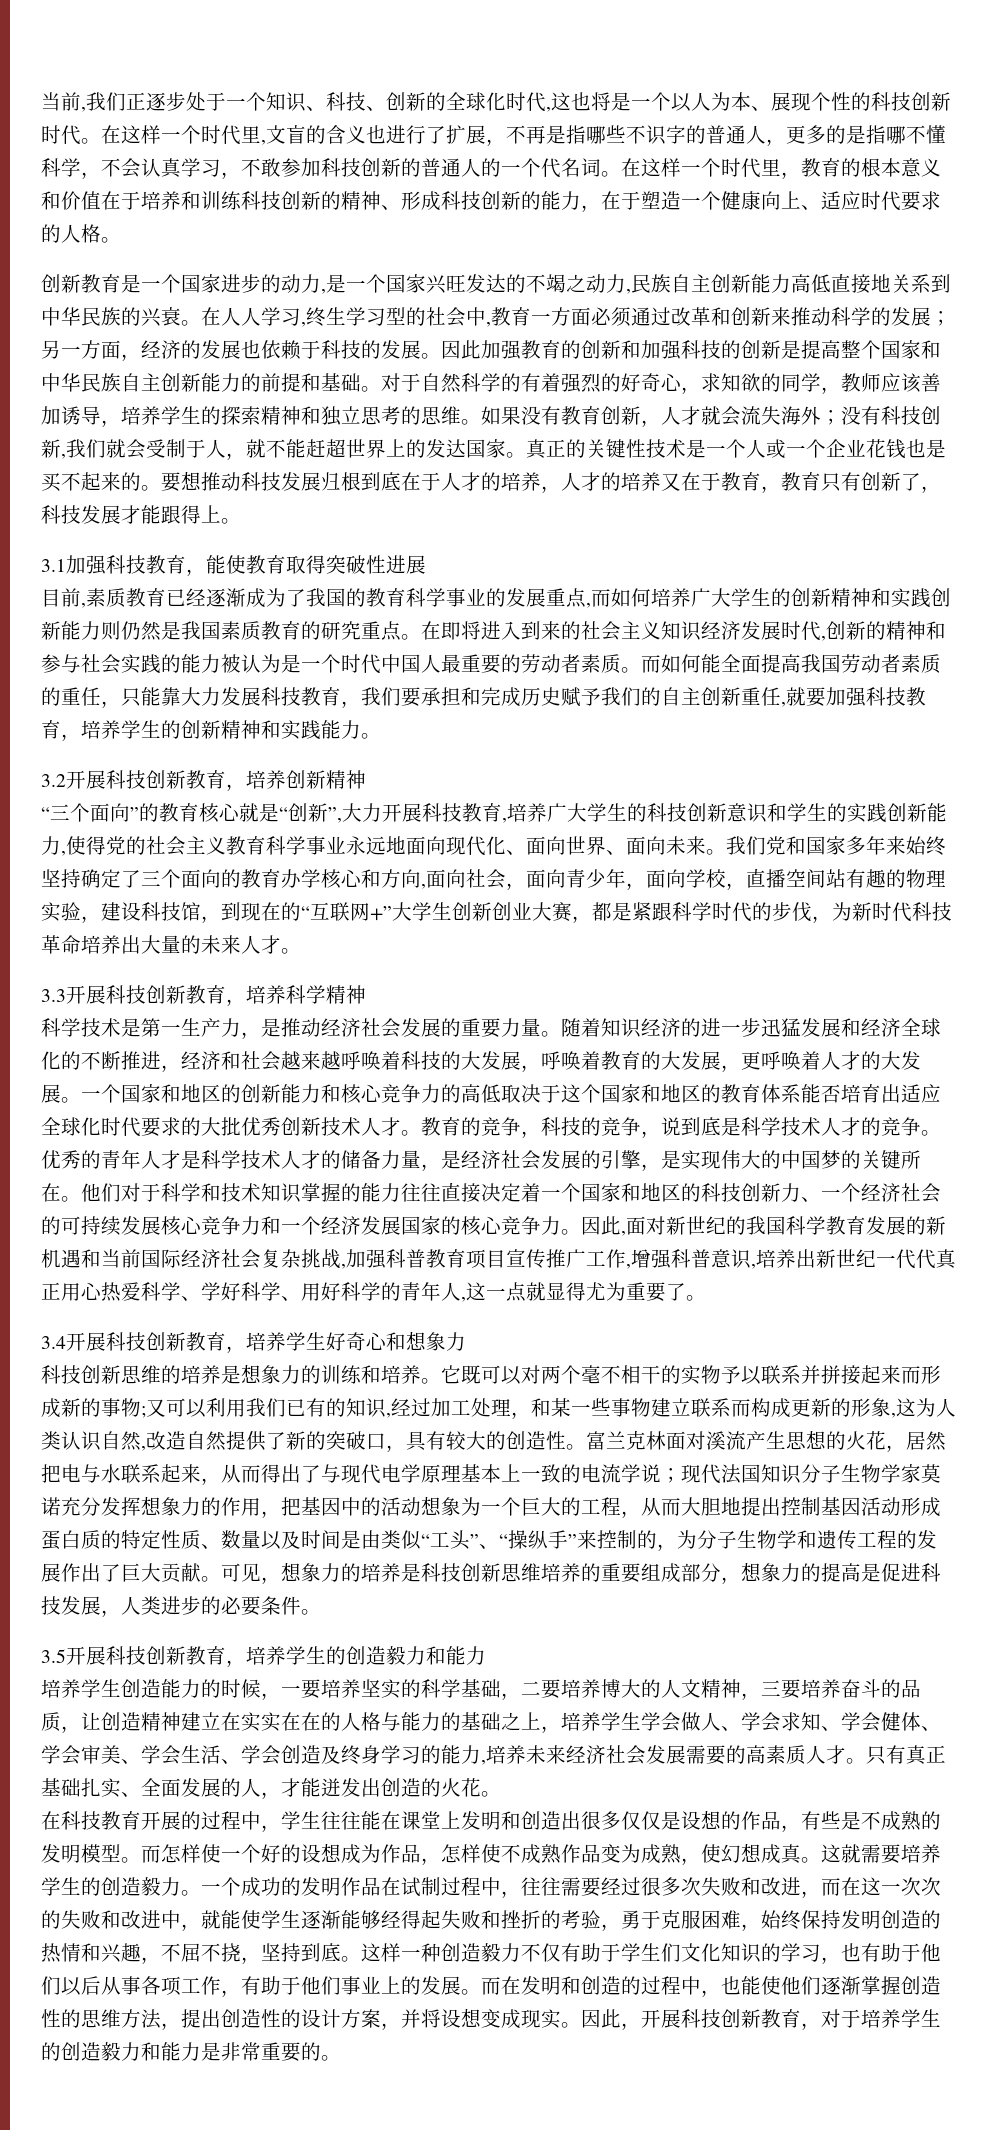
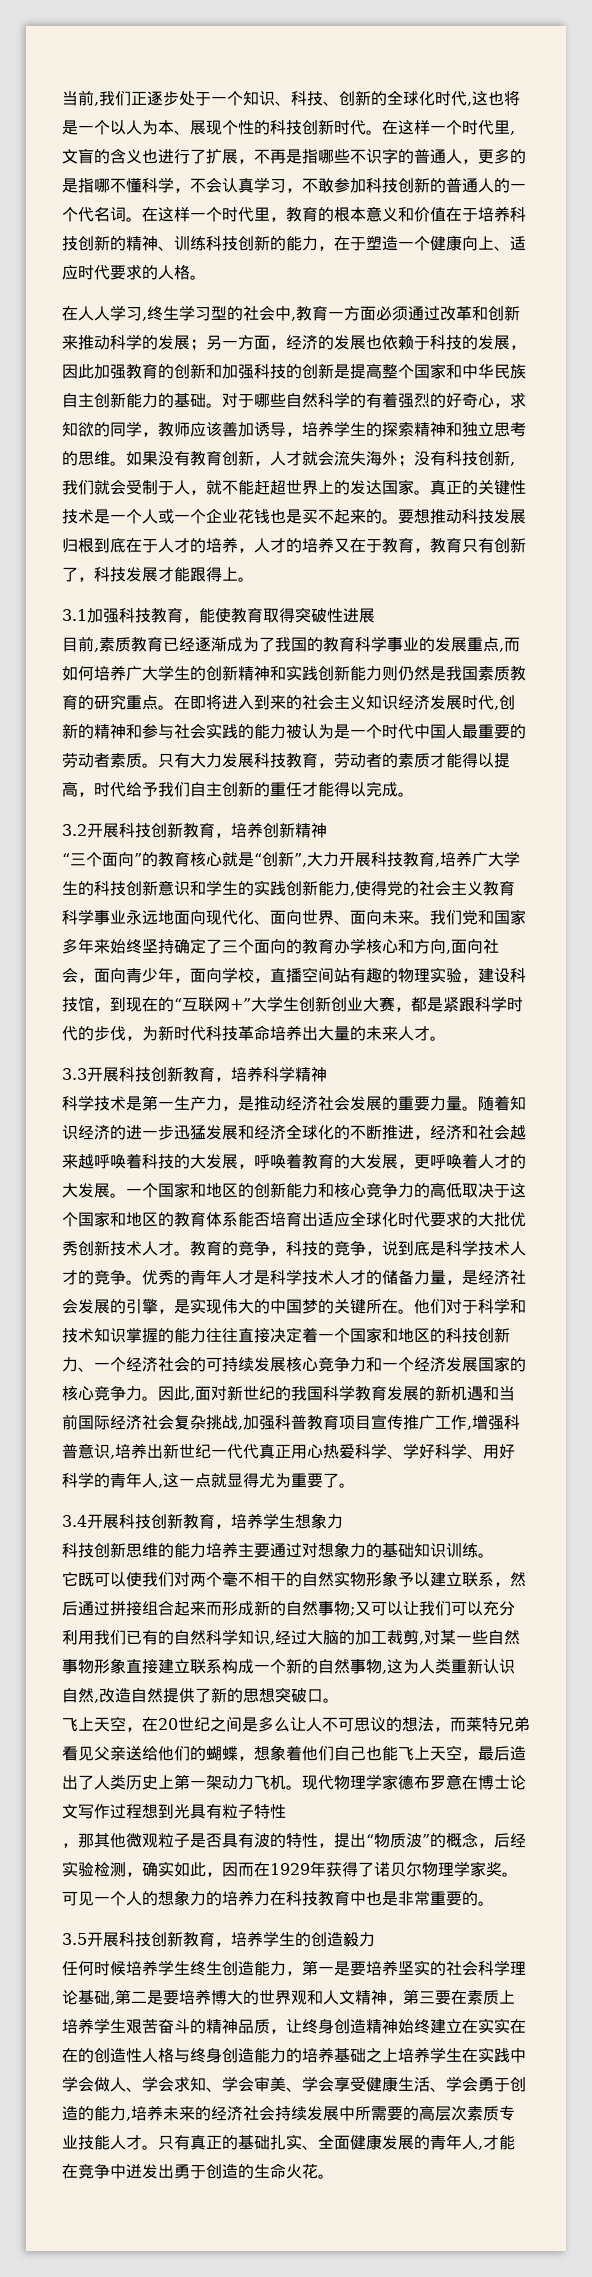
[181,191,242,210] 和训练 -> (510, 214) none
[401,191,441,211] 形成 -> [174,236,206,251] 训练
[41,273,951,294] [41,307,201,327] 创新教育是一个国家进步的动力,是一个国家兴旺发达的不竭之动力,民族自主创新能力高低直接地关系到中华民族的兴衰。 -> (206, 277) none
[421,353,441,359] 。 -> [510,345,526,350] ，
[261,373,321,392] 前提和 -> (174, 400) none
(421, 382) none -> [254,393,286,408] 哪些
[641,654,941,673] [41,687,181,708] 而如何能全面提高我国劳动者素质的重任，只能靠 -> [158,753,190,768] 只有
[361,687,926,707] [41,720,361,741] 我们要承担和完成历史赋予我们的自主创新重任,就要加强科技教育，培养学生的创新精神和实践能力 -> [334,753,510,768] [62,781,398,797] 劳动者的素质才能得以提高，时代给予我们自主创新的重任才能得以完成
[326,1332,406,1351] 好奇心和 -> (295, 1521) none
[181,1364,441,1384] 培养是想象力的训练和培养。 -> [174,1542,494,1558] 能力培养主要通过对想象力的基础知识训练。 //
(521, 1375) none -> [126,1572,174,1587] 使我们
[681,1365,861,1385] 实物予以联系并拼接 -> [302,1571,526,1587] [62,1600,174,1616] 自然实物形象予以建立联系，然后通过拼接组合
(101, 1407) none -> [286,1601,318,1616] 自然
(206, 1408) none -> [403,1601,515,1616] 让我们可以充分
(346, 1407) none -> [174,1629,238,1645] 自然科学
[431,1398,891,1419] 加工处理，和某一些事物建立联系而构成更新的形象 -> [307,1630,520,1645] [62,1658,382,1674] 大脑的加工裁剪,对某一些自然事物形象直接建立联系构成一个新的自然事物
(61, 1440) none -> [451,1658,483,1674] 重新
[326,1430,946,1452] [41,1464,941,1485] [41,1496,941,1518] [41,1530,937,1551] [41,1562,941,1584] [41,1596,301,1617] 突破口，具有较大的创造性。富兰克林面对溪流产生思想的火花，居然把电与水联系起来，从而得出了与现代电学原理基本上一致的电流学说；现代法国知识分子生物学家莫诺充分发挥想象力的作用，把基因中的活动想象为一个巨大的工程，从而大胆地提出控制基因活动形成蛋白质的特定性质、数量以及时间是由类似“工头”、“操纵手”来控制的，为分子生物学和遗传工程的发展作出了巨大贡献。可见，想象力的培养是科技创新思维培养的重要组成部分，想象力的提高是促进科技发展，人类进步的必要条件 -> [243,1687,339,1703] [62,1716,530,1732] [62,1745,526,1761] [62,1774,526,1790] [62,1804,286,1819] [62,1832,526,1848] [62,1861,518,1877] [62,1890,478,1906] 思想突破口。 // 飞上天空，在20世纪之间是多么让人不可思议的想法，而莱特兄弟看见父亲送给他们的蝴蝶，想象着他们自己也能飞上天空，最后造出了人类历史上第一架动力飞机。现代物理学家德布罗意在博士论文写作过程想到光具有粒子特性 // ，那其他微观粒子是否具有波的特性，提出“物质波”的概念，后经实验检测，确实如此，因而在1929年获得了诺贝尔物理学家奖。可见一个人的想象力的培养力在科技教育中也是非常重要的
[426,1646,486,1665] [41,1679,301,1700] 和能力 // 培养学生创造能力的时候，一 -> [62,1960,350,1976] // 任何时候培养学生终生创造能力，第一是
[421,1679,541,1700] 科学基础，二 -> [446,1960,526,1976] [62,1989,163,2005] 社会科学理论基础,第二是
(661, 1688) none -> [259,1990,323,2005] 世界观和
[761,1679,901,1699] 三要培养奋斗的 -> [403,1989,515,2005] [62,2018,238,2034] 第三要在素质上培养学生艰苦奋斗的精神
(101, 1721) none -> [302,2018,334,2034] 终身
(181, 1721) none -> [398,2019,430,2034] 始终
[341,1712,461,1731] 人格与能力的 -> [94,2047,334,2063] 创造性人格与终身创造能力的培养
[541,1712,641,1733] ，培养学生 -> [398,2047,526,2063] 培养学生在实践中
[881,1712,941,1731] [41,1745,81,1765] 健体、学会 -> (254, 2084) none
(181, 1755) none -> [334,2076,398,2092] 享受健康
[281,1745,421,1765] 创造及终身学习 -> [478,2077,526,2092] [62,2106,78,2121] 勇于创造
[566,1745,806,1765] 经济社会发展需要的高素质 -> [195,2105,515,2121] [62,2135,110,2150] 的经济社会持续发展中所需要的高层次素质专业技能
(946, 1754) none -> [222,2135,238,2150] 的
[181,1778,501,1799] [41,1810,941,1832] [41,1843,941,1865] [41,1877,941,1898] [41,1909,941,1931] [41,1943,941,1964] [41,1976,941,1997] [41,2008,941,2030] [41,2042,321,2062] 发展的人，才能迸发出创造的火花。 // 在科技教育开展的过程中，学生往往能在课堂上发明和创造出很多仅仅是设想的作品，有些是不成熟的发明模型。而怎样使一个好的设想成为作品，怎样使不成熟作品变为成熟，使幻想成真。这就需要培养学生的创造毅力。一个成功的发明作品在试制过程中，往往需要经过很多次失败和改进，而在这一次次的失败和改进中，就能使学生逐渐能够经得起失败和挫折的考验，勇于克服困难，始终保持发明创造的热情和兴趣，不屈不挠，坚持到底。这样一种创造毅力不仅有助于学生们文化知识的学习，也有助于他们以后从事各项工作，有助于他们事业上的发展。而在发明和创造的过程中，也能使他们逐渐掌握创造性的思维方法，提出创造性的设计方案，并将设想变成现实。因此，开展科技创新教育，对于培养学生的创造毅力和能力是非常重要的 -> [350,2134,515,2150] [62,2163,318,2179] 健康发展的青年人,才能在竞争中迸发出勇于创造的生命火花

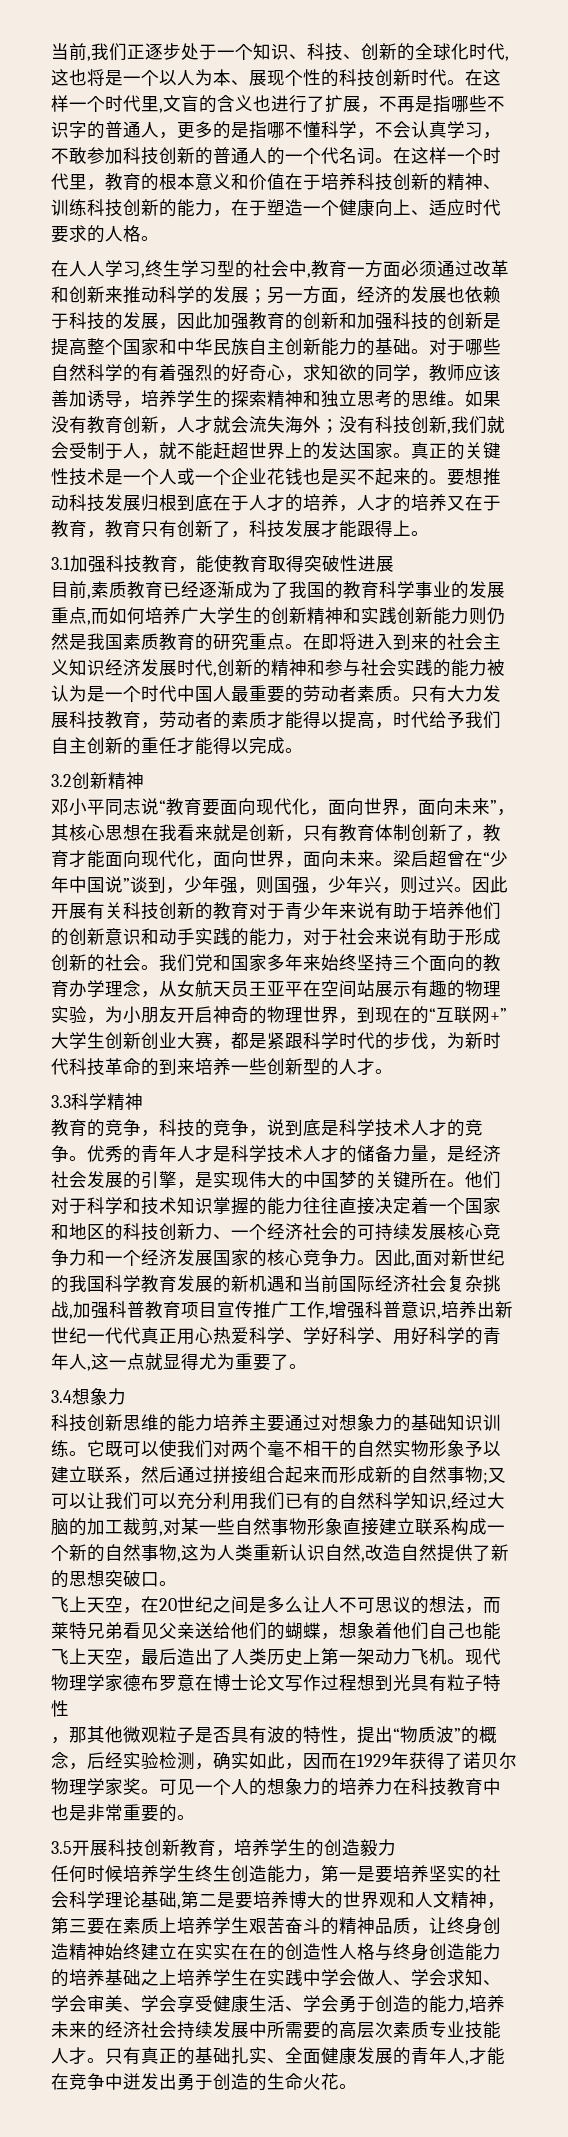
[87,822,327,838] [62,851,520,867] [62,880,515,896] [62,909,414,925] 开展科技创新教育，培养创新精神 // “三个面向”的教育核心就是“创新”,大力开展科技教育,培养广大学生的科技创新意识和学生的实践创新能力,使得党的社会主义教育科学事业永远地面向现代化、面向世界、面向未来 -> [72,772,144,790] [51,798,515,816] [51,824,501,842] [51,850,508,868] [51,876,508,894] [51,902,501,920] [51,928,501,946] [51,954,141,972] 创新精神 // 邓小平同志说“教育要面向现代化，面向世界，面向未来”，其核心思想在我看来就是创新，只有教育体制创新了，教育才能面向现代化，面向世界，面向未来。梁启超曾在“少年中国说”谈到，少年强，则国强，少年兴，则过兴。因此开展有关科技创新的教育对于青少年来说有助于培养他们的创新意识和动手实践的能力，对于社会来说有助于形成创新的社会
[174,938,222,954] 确定了 -> (393, 963) none
[366,939,499,954] [62,967,526,983] [62,997,94,1012] 核心和方向,面向社会，面向青少年，面向学校，直播空间站有趣的物理实验，建设科技馆 -> [105,980,501,998] [51,1006,339,1024] 理念，从女航天员王亚平在空间站展示有趣的物理实验，为小朋友开启神奇的物理世界
[270,1025,446,1041] [62,1066,327,1082] [62,1095,526,1111] [62,1124,526,1140] [62,1153,526,1169] [62,1182,526,1198] [62,1211,526,1227] [62,1240,190,1256] 培养出大量的未来人才。 // 3.3开展科技创新教育，培养科学精神 // 科学技术是第一生产力，是推动经济社会发展的重要力量。随着知识经济的进一步迅猛发展和经济全球化的不断推进，经济和社会越来越呼唤着科技的大发展，呼唤着教育的大发展，更呼唤着人才的大发展。一个国家和地区的创新能力和核心竞争力的高低取决于这个国家和地区的教育体系能否培育出适应全球化时代要求的大批优秀创新技术人才。 -> [141,1058,393,1076] [51,1093,143,1110] 的到来培养一些创新型的人才。 // 3.3科学精神 //
[87,1513,295,1529] 开展科技创新教育，培养学生 -> (72, 1396) none
(494, 1555) // -> (87, 1453) none

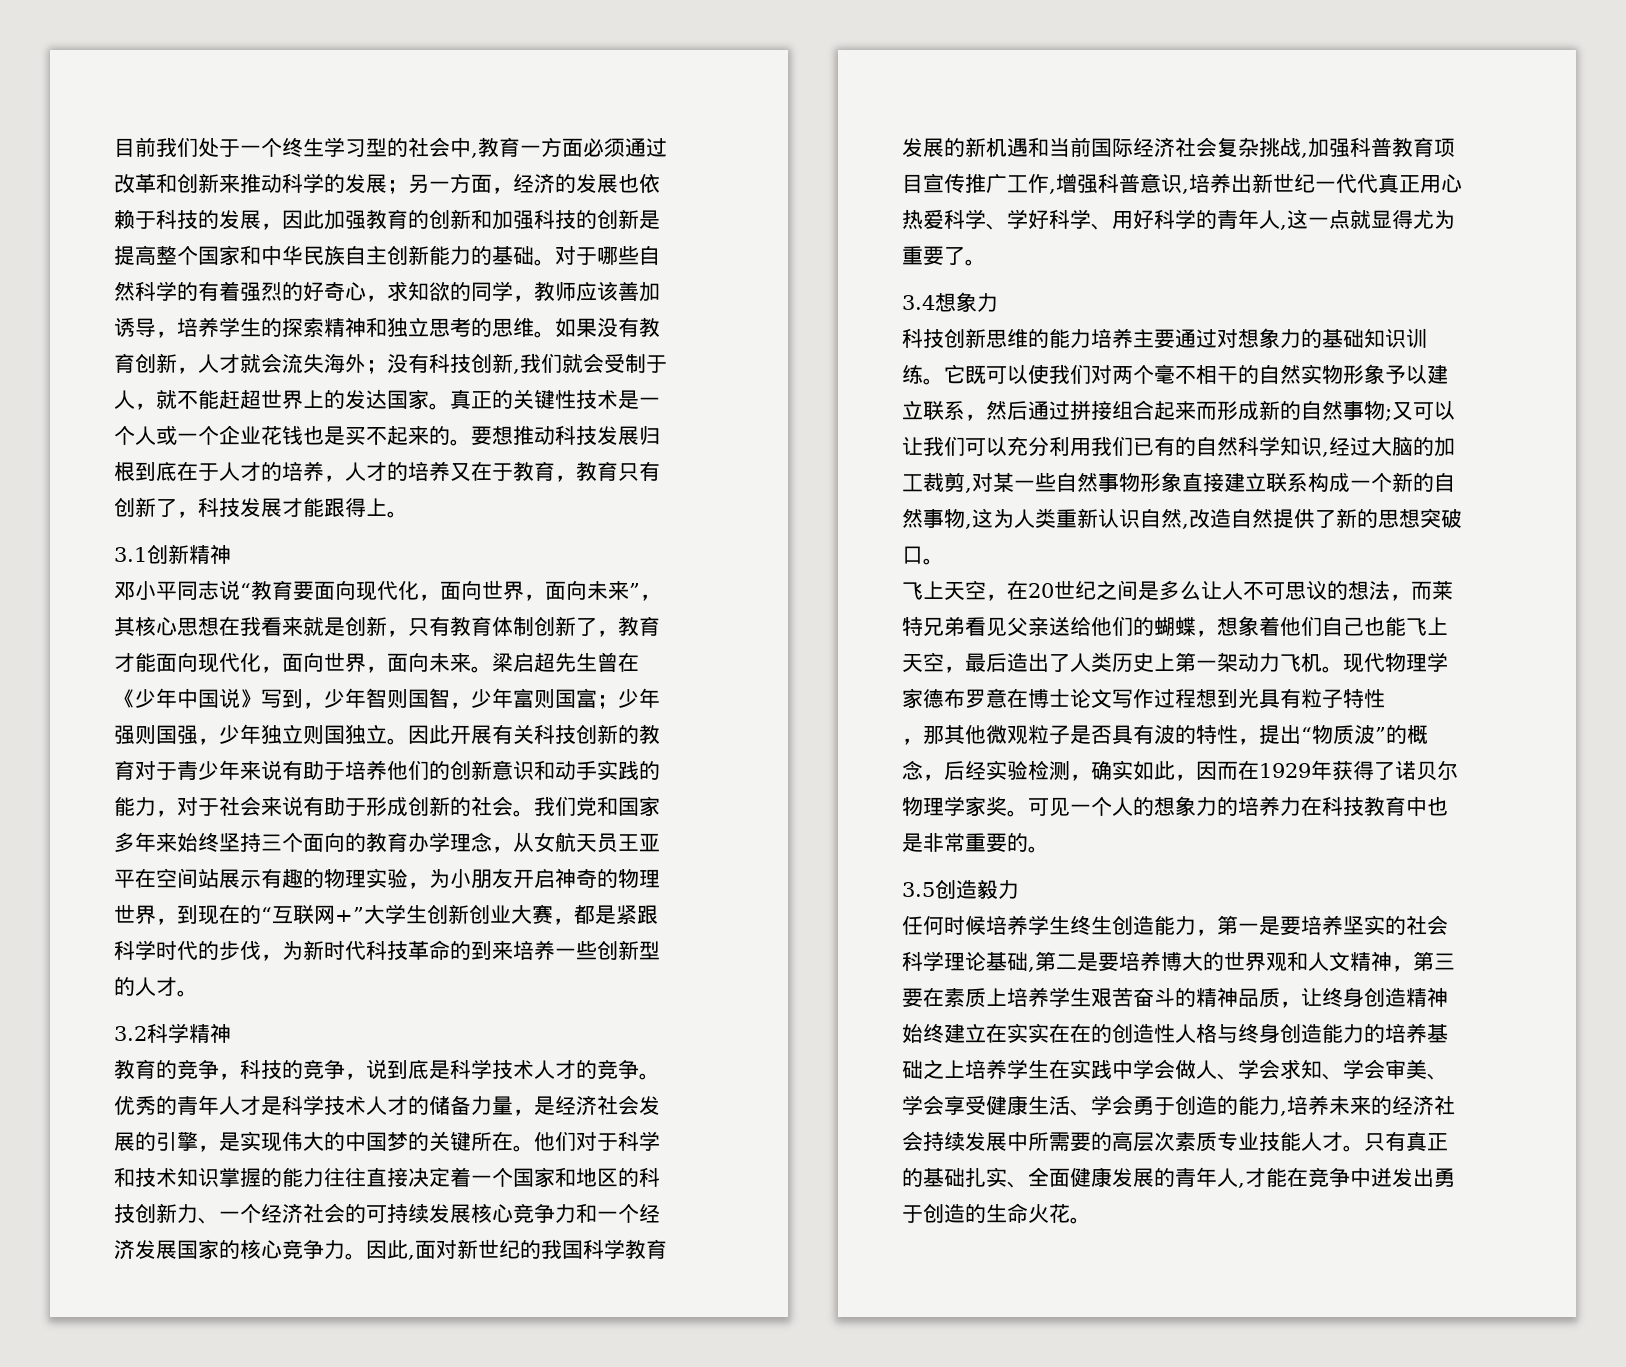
[51,43,509,61] [51,69,501,87] [51,95,505,113] [51,121,501,139] [51,147,501,165] [51,173,501,191] [51,199,501,217] [51,225,159,243] [51,260,145,278] 当前,我们正逐步处于一个知识、科技、创新的全球化时代,这也将是一个以人为本、展现个性的科技创新时代。在这样一个时代里,文盲的含义也进行了扩展，不再是指哪些不识字的普通人，更多的是指哪不懂科学，不会认真学习，不敢参加科技创新的普通人的一个代名词。在这样一个时代里，教育的根本意义和价值在于培养科技创新的精神、训练科技创新的能力，在于塑造一个健康向上、适应时代要求的人格。 // 在人人学习, -> [114,137,282,157] 目前我们处于一个
[70,554,394,573] [51,581,505,599] [51,607,505,625] [51,633,501,651] [51,659,505,677] [51,685,501,703] [51,711,501,729] [51,737,303,755] [51,774,72,787] 加强科技教育，能使教育取得突破性进展 // 目前,素质教育已经逐渐成为了我国的教育科学事业的发展重点,而如何培养广大学生的创新精神和实践创新能力则仍然是我国素质教育的研究重点。在即将进入到来的社会主义知识经济发展时代,创新的精神和参与社会实践的能力被认为是一个时代中国人最重要的劳动者素质。只有大力发展科技教育，劳动者的素质才能得以提高，时代给予我们自主创新的重任才能得以完成。 // 3.2 -> (147, 554) none
[447,850,490,867] 曾在“ -> [555,652,639,672] [114,689,135,708] 先生曾在《
[123,876,148,893] ”谈 -> [240,689,282,708] 》写
[220,876,454,894] 强，则国强，少年兴，则过兴 -> [366,688,660,709] [114,724,387,745] 智则国智，少年富则国富；少年强则国强，少年独立则国独立
[51,1095,71,1108] 3.3 -> [114,1026,147,1041] 3.2
[72,1839,324,1857] 开展科技创新教育，培养学生的 -> (935, 889) none

